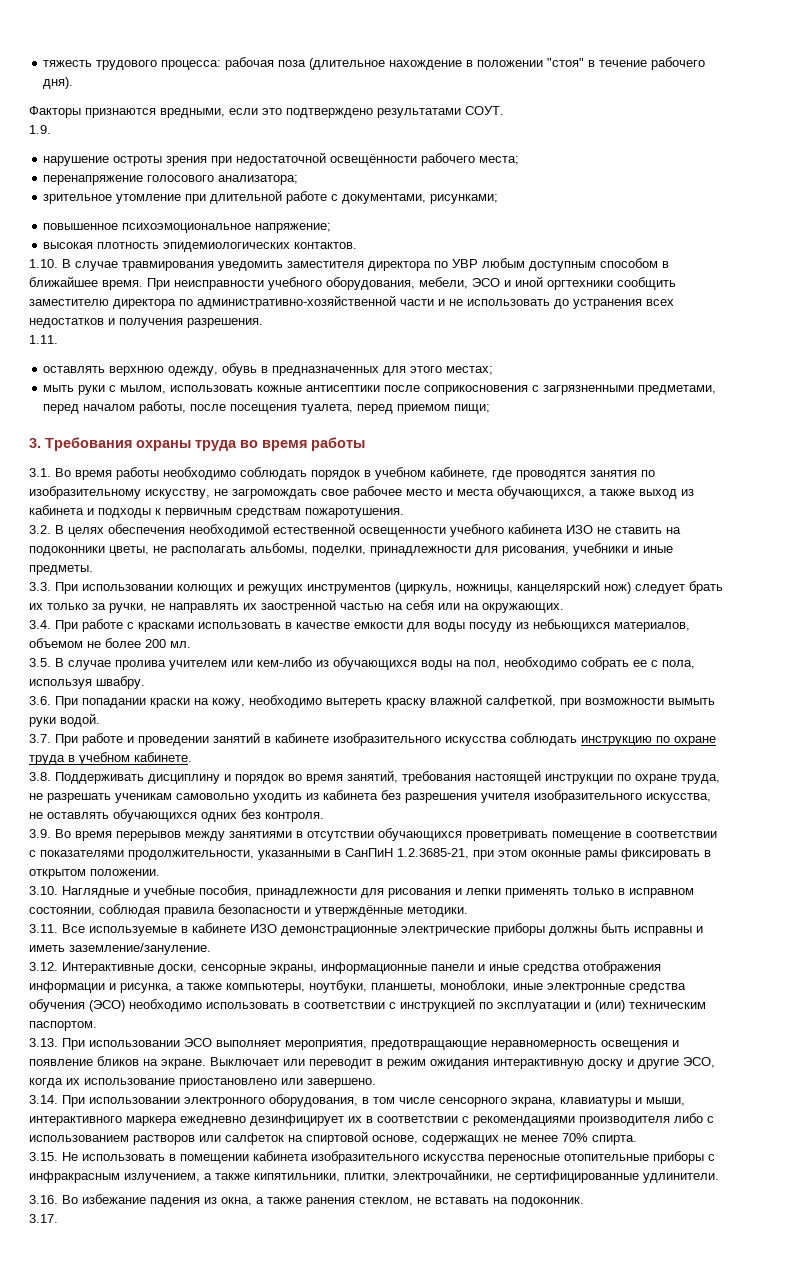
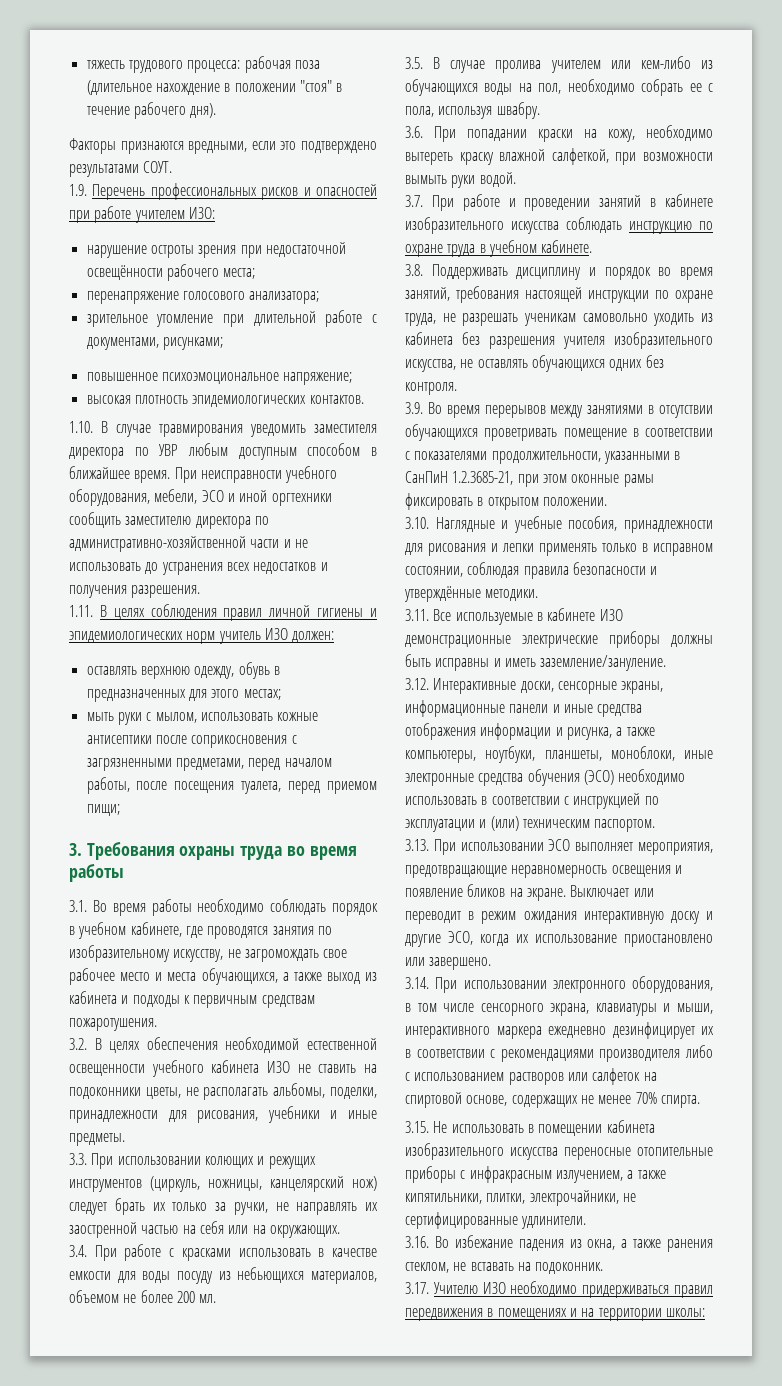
(51, 129) none -> [92,183,377,200] [69,206,215,223] Перечень профессиональных рисков и опасностей при работе учителем ИЗО:
(58, 339) none -> [99,604,377,621] [69,628,335,644] В целях соблюдения правил личной гигиены и эпидемиологических норм учитель ИЗО должен:
(58, 1218) none -> [433,1281,713,1298] [405,1308,705,1321] Учителю ИЗО необходимо придерживаться правил передвижения в помещениях и на территории школы:

